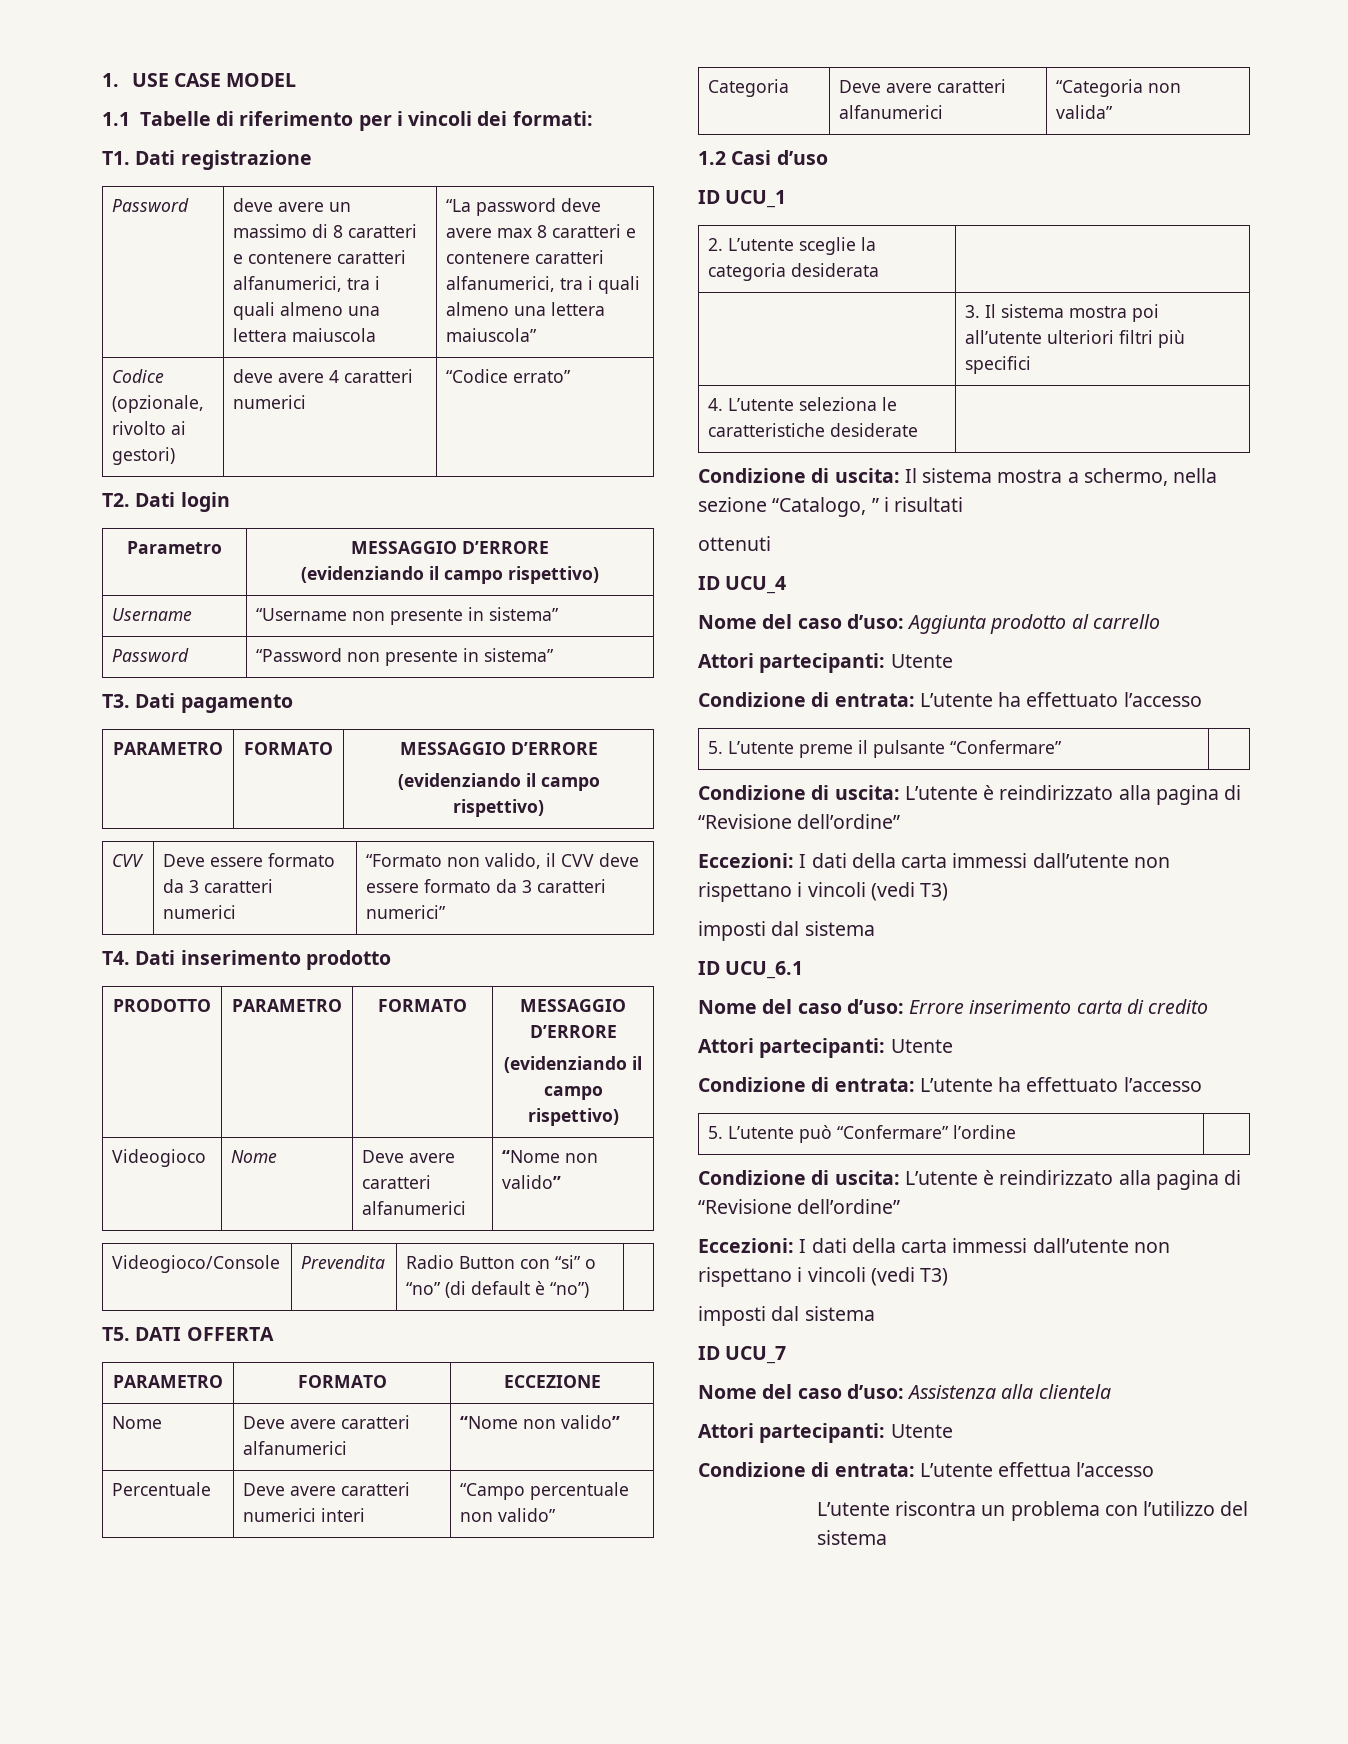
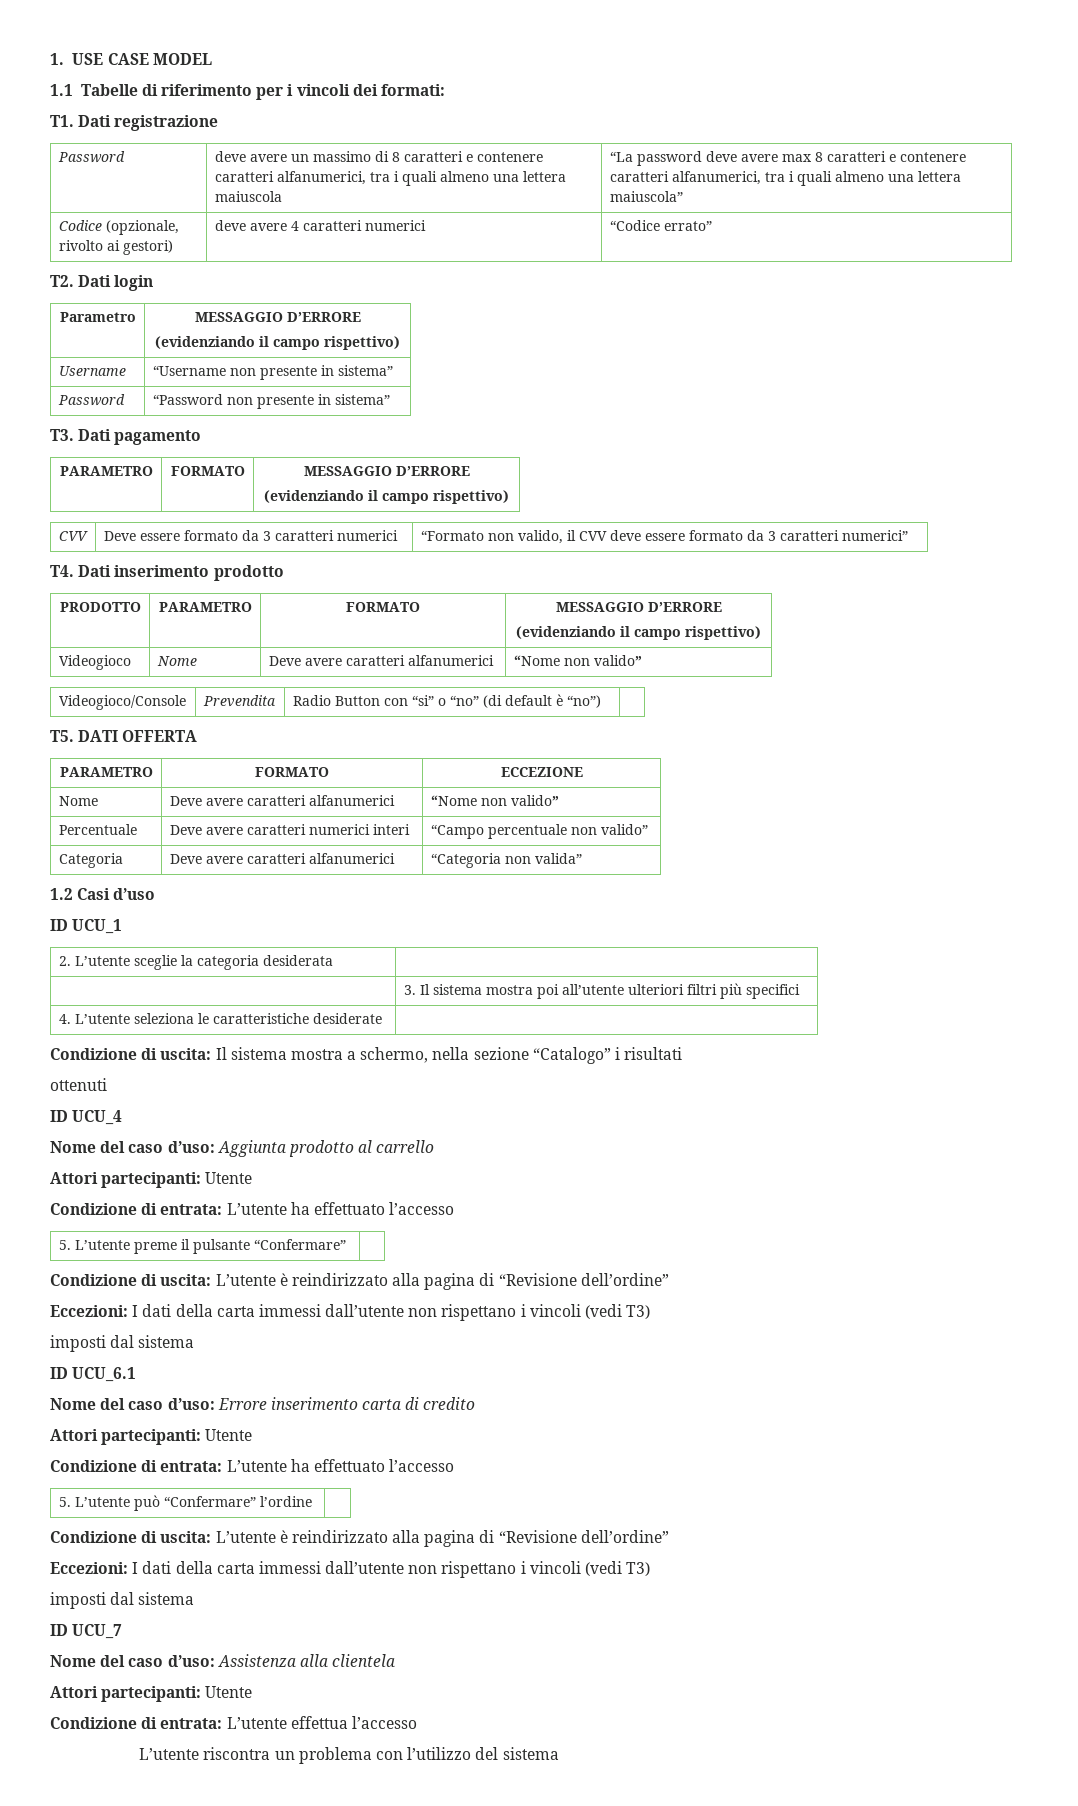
[772,497,879,517] “Catalogo, ” -> [532,1047,611,1064] “Catalogo”

